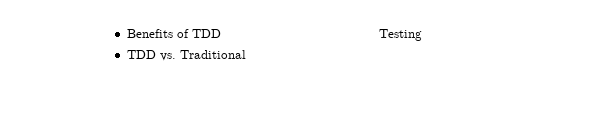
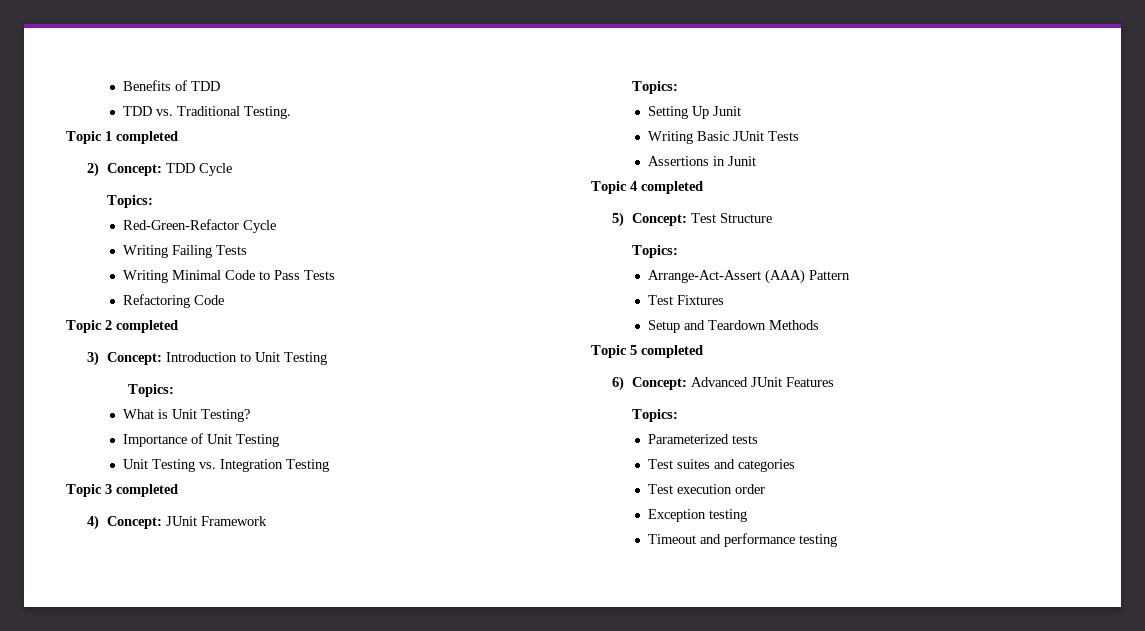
[379,29,423,41] Testing -> [244,106,292,119] [66,131,178,144] [86,162,233,177] [107,195,154,208] [123,219,277,233] [123,245,248,258] [123,270,336,283] [123,294,225,308] [66,320,178,333] [86,351,328,366] [127,384,174,397] [123,409,251,422] [123,433,280,447] [123,459,330,472] [66,484,178,497] [86,515,268,530] [632,81,679,94] [648,106,742,119] [648,131,800,144] [648,156,757,166] [591,181,703,194] [611,212,773,227] [632,245,679,258] [648,269,851,284] [648,295,725,305] [648,320,820,333] [591,345,703,358] [611,376,835,391] [632,409,679,422] [648,434,759,444] [648,459,796,472] [648,484,766,494] [648,509,748,522] [648,533,838,547] Testing. // Topic 1 completed // 2) Concept: TDD Cycle // Topics: // Red-Green-Refactor Cycle // Writing Failing Tests // Writing Minimal Code to Pass Tests // Refactoring Code // Topic 2 completed // 3) Concept: Introduction to Unit Testing // Topics: // What is Unit Testing? // Importance of Unit Testing // Unit Testing vs. Integration Testing // Topic 3 completed // 4) Concept: JUnit Framework // Topics: // Setting Up Junit // Writing Basic JUnit Tests // Assertions in Junit // Topic 4 completed // 5) Concept: Test Structure // Topics: // Arrange-Act-Assert (AAA) Pattern // Test Fixtures // Setup and Teardown Methods // Topic 5 completed // 6) Concept: Advanced JUnit Features // Topics: // Parameterized tests // Test suites and categories // Test execution order // Exception testing // Timeout and performance testing

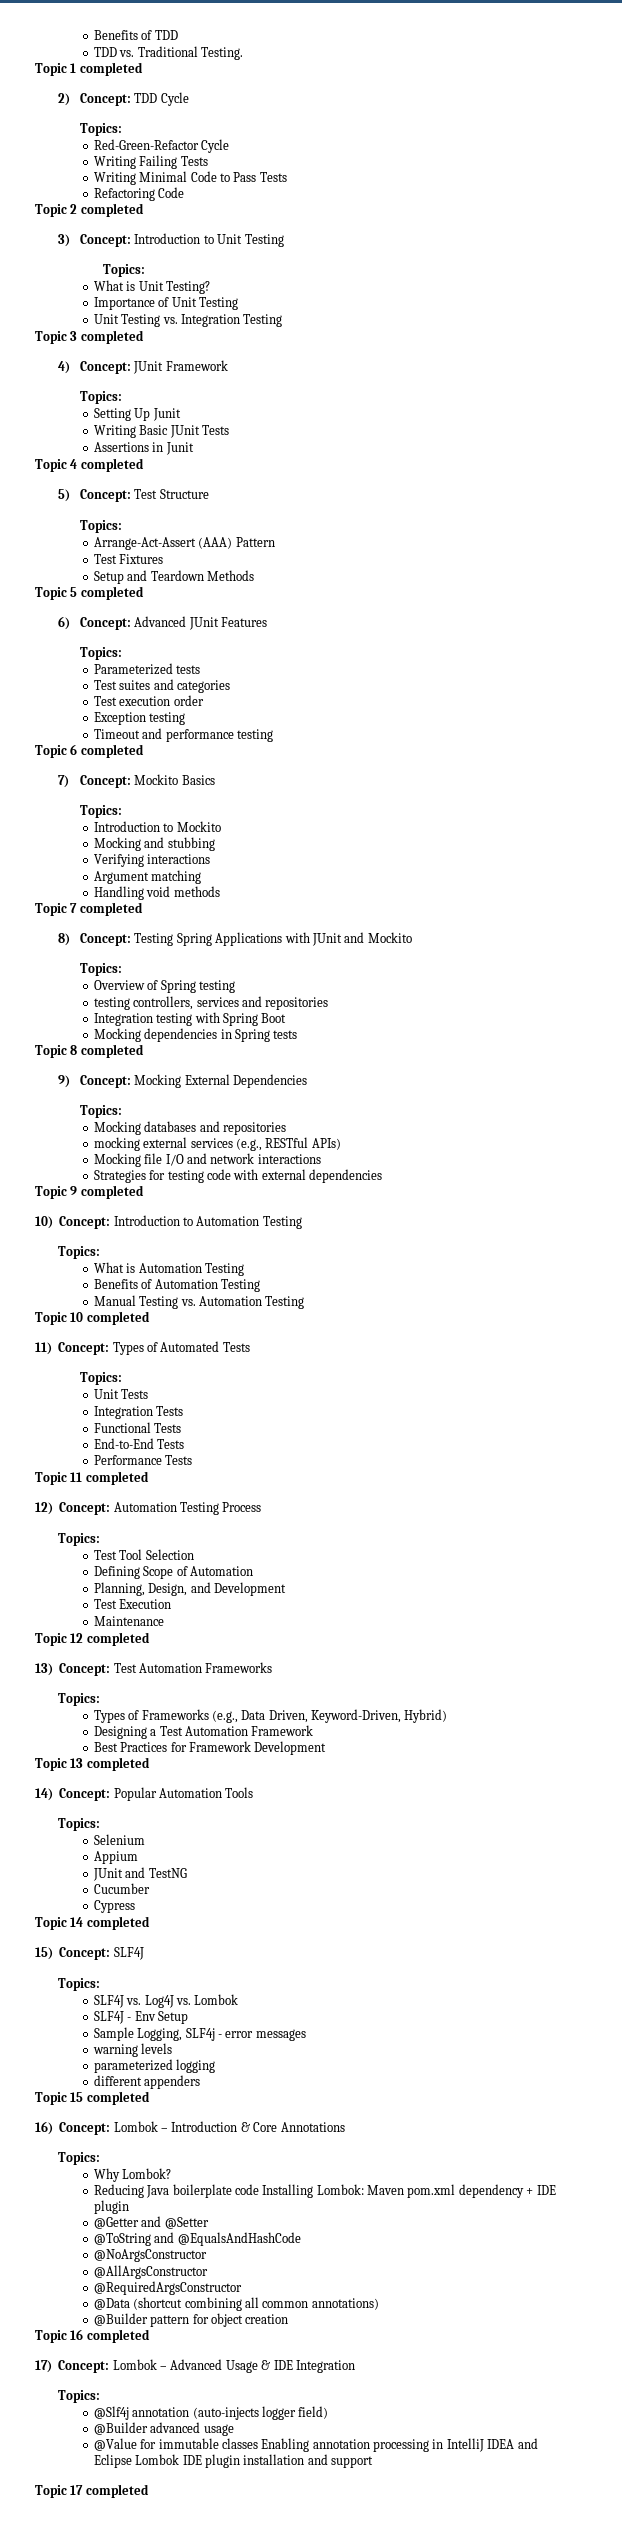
(838, 540) none -> [35,744,144,758] [57,774,215,788] [80,805,123,818] [93,821,221,832] [93,837,215,851] [93,854,211,867] [93,870,202,884] [93,886,220,900] [35,902,143,916] [57,932,412,946] [80,963,123,976] [93,980,235,993] [93,996,329,1010] [93,1012,287,1026] [93,1028,298,1042] [35,1044,144,1058] [57,1074,308,1088] [80,1105,123,1118] [93,1121,286,1135] [93,1137,341,1151] [93,1153,321,1167] [93,1169,383,1183] [35,1185,144,1199] [35,1215,302,1229] [57,1246,100,1259] [93,1262,244,1276] [93,1279,260,1292] [93,1295,305,1309] [35,1311,150,1325] [35,1341,250,1355] [80,1372,123,1385] [93,1389,149,1399] [93,1406,184,1419] [93,1422,182,1433] [93,1438,185,1449] [93,1455,193,1465] [35,1471,149,1485] [35,1502,262,1515] [57,1533,100,1546] [93,1549,194,1560] [93,1566,253,1579] [93,1582,286,1596] [93,1599,172,1609] [93,1616,164,1626] [35,1632,150,1646] [35,1662,273,1676] [57,1693,100,1706] [93,1709,448,1723] [93,1725,314,1739] [93,1741,327,1755] [35,1757,150,1771] [35,1787,254,1801] [57,1818,100,1831] [93,1834,145,1845] [93,1851,138,1864] [92,1867,187,1881] [93,1883,150,1894] [93,1900,135,1913] [35,1916,150,1930] [35,1947,144,1960] [57,1978,100,1991] [93,1994,239,2008] [93,2011,188,2024] [93,2027,306,2041] [92,2043,173,2057] [93,2059,216,2073] [93,2075,201,2089] [35,2091,150,2105] [35,2121,345,2135] [57,2152,100,2165] [93,2168,172,2182] [93,2184,556,2198] [93,2200,129,2214] [93,2216,209,2229] [93,2232,301,2246] [93,2249,207,2262] [93,2265,208,2279] [93,2281,242,2295] [93,2297,379,2311] [93,2313,289,2327] [35,2329,150,2343] [35,2359,355,2373] [57,2390,100,2403] [93,2406,329,2420] [93,2422,234,2436] [93,2438,538,2452] [93,2454,374,2468] [35,2484,149,2498] // Topic 6 completed // 7) Concept: Mockito Basics // Topics: // Introduction to Mockito // Mocking and stubbing // Verifying interactions // Argument matching // Handling void methods // Topic 7 completed // 8) Concept: Testing Spring Applications with JUnit and Mockito // Topics: // Overview of Spring testing // testing controllers, services and repositories // Integration testing with Spring Boot // Mocking dependencies in Spring tests // Topic 8 completed // 9) Concept: Mocking External Dependencies // Topics: // Mocking databases and repositories // mocking external services (e.g., RESTful APIs) // Mocking file I/O and network interactions // Strategies for testing code with external dependencies // Topic 9 completed // 10) Concept: Introduction to Automation Testing // Topics: // What is Automation Testing // Benefits of Automation Testing // Manual Testing vs. Automation Testing // Topic 10 completed // 11) Concept: Types of Automated Tests // Topics: // Unit Tests // Integration Tests // Functional Tests // End-to-End Tests // Performance Tests // Topic 11 completed // 12) Concept: Automation Testing Process // Topics: // Test Tool Selection // Defining Scope of Automation // Planning, Design, and Development // Test Execution // Maintenance // Topic 12 completed // 13) Concept: Test Automation Frameworks // Topics: // Types of Frameworks (e.g., Data Driven, Keyword-Driven, Hybrid) // Designing a Test Automation Framework // Best Practices for Framework Development // Topic 13 completed // 14) Concept: Popular Automation Tools // Topics: // Selenium // Appium // JUnit and TestNG // Cucumber // Cypress // Topic 14 completed // 15) Concept: SLF4J // Topics: // SLF4J vs. Log4J vs. Lombok // SLF4J - Env Setup // Sample Logging, SLF4j - error messages // warning levels // parameterized logging // different appenders // Topic 15 completed // 16) Concept: Lombok – Introduction & Core Annotations // Topics: // Why Lombok? // Reducing Java boilerplate code Installing Lombok: Maven pom.xml dependency + IDE plugin // @Getter and @Setter // @ToString and @EqualsAndHashCode // @NoArgsConstructor // @AllArgsConstructor // @RequiredArgsConstructor // @Data (shortcut combining all common annotations) // @Builder pattern for object creation // Topic 16 completed // 17) Concept: Lombok – Advanced Usage & IDE Integration // Topics: // @Slf4j annotation (auto-injects logger field) // @Builder advanced usage // @Value for immutable classes Enabling annotation processing in IntelliJ IDEA and Eclipse Lombok IDE plugin installation and support // Topic 17 completed

